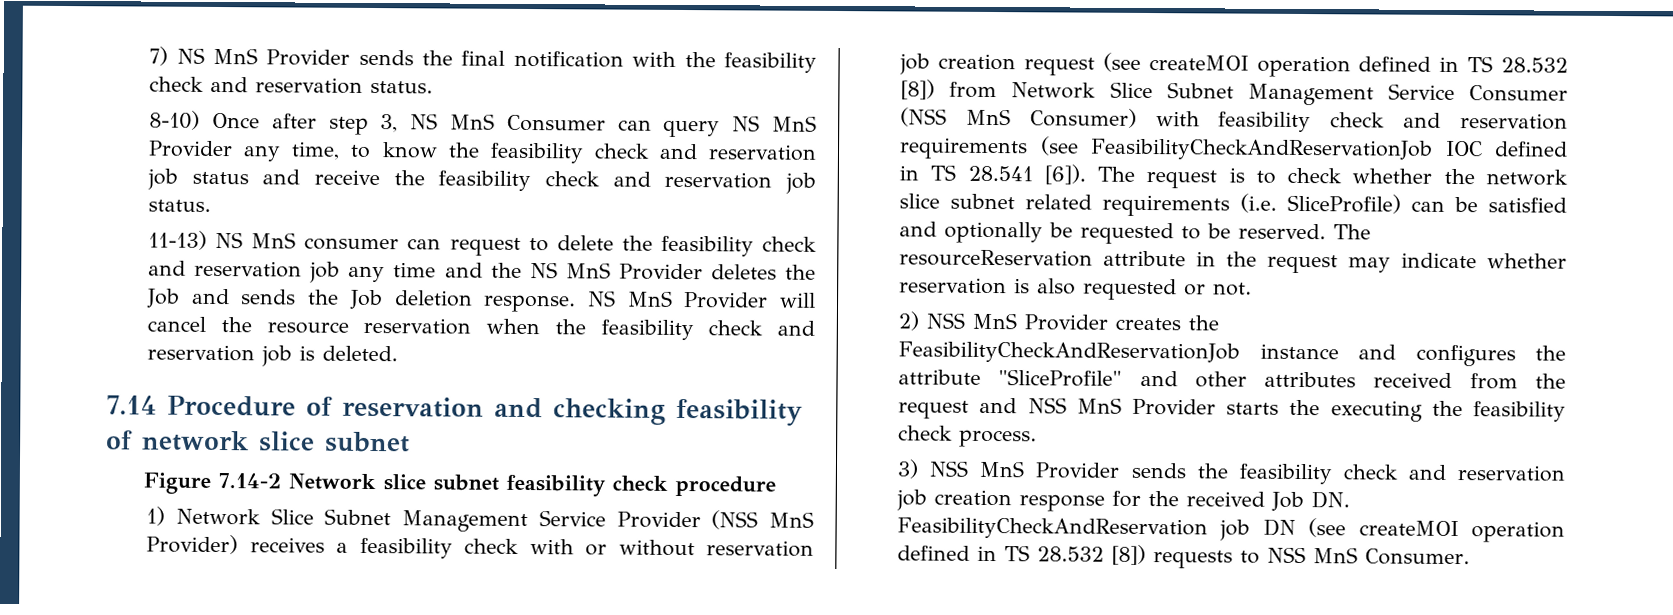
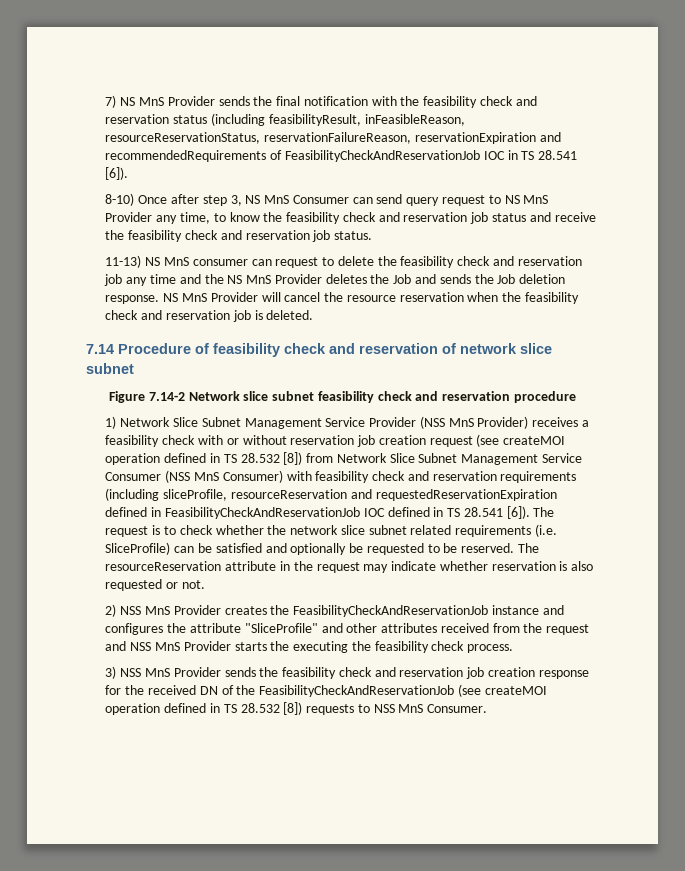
[370,80,434,94] status. -> [173,113,465,126] [105,132,561,144] [105,150,578,162] [105,167,129,180] status (including feasibilityResult, inFeasibleReason, resourceReservationStatus, reservationFailureReason, reservationExpiration and recommendedRequirements of FeasibilityCheckAndReservationJob IOC in TS 28.541 [6]).
[663,119,721,138] query -> [376,194,501,206] send query request to
[342,396,803,426] reservation and checking feasibility -> [213,343,438,357] feasibility check and reservation
(668, 483) none -> [415,391,511,401] and reservation
[1039,136,1079,156] (see -> [105,488,557,501] [105,507,162,517] (including sliceProfile, resourceReservation and requestedReservationExpiration defined in
[1271,491,1351,512] [897,517,1296,541] Job DN. FeasibilityCheckAndReservation job DN -> [199,685,455,697] DN of the FeasibilityCheckAndReservationJob

